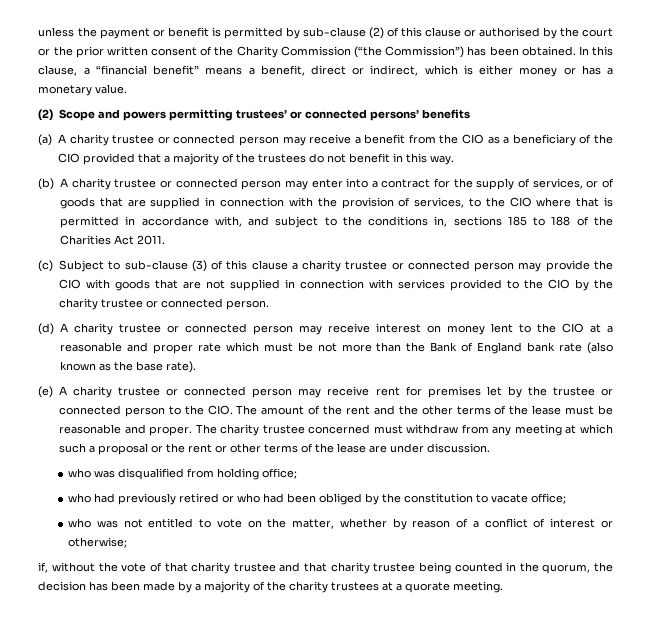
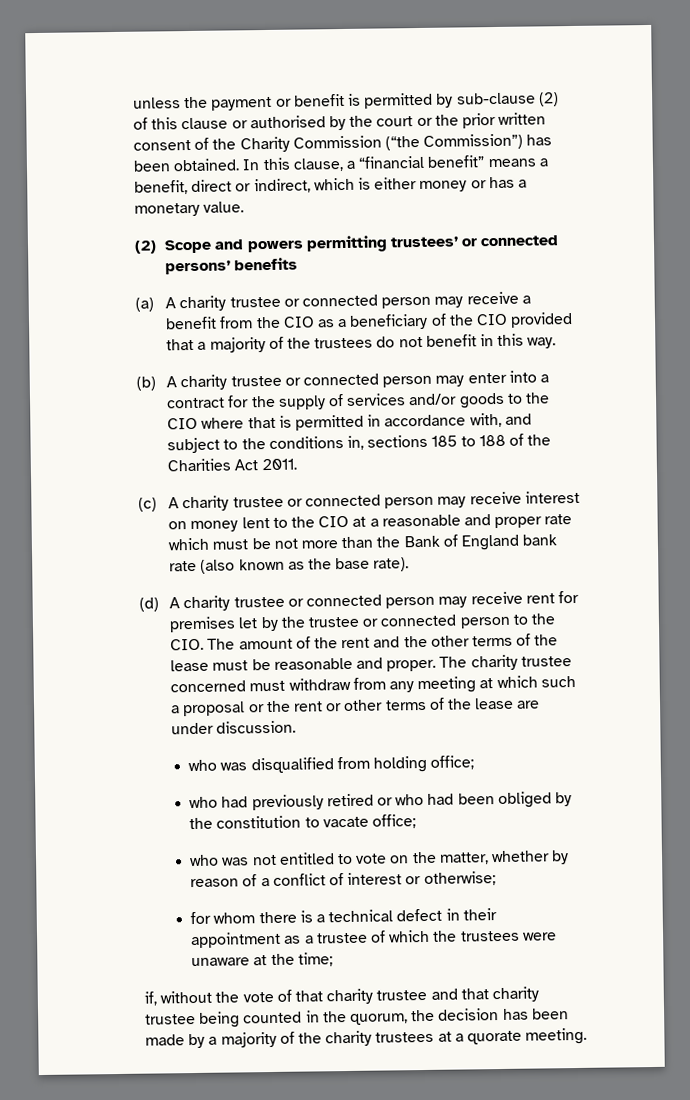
[532,178,614,189] [59,197,465,209] services, or of goods that are supplied in connection with the provision of services, -> [346,392,505,409] services and/or goods
[58,260,613,272] [58,279,613,291] [58,298,269,310] [38,323,55,335] Subject to sub-clause (3) of this clause a charity trustee or connected person may provide the CIO with goods that are not supplied in connection with services provided to the CIO by the charity trustee or connected person. // (d) -> (158, 504) none
[38,386,54,398] (e) -> [139,597,160,612] (d)
(128, 542) none -> [190,908,497,925] [191,929,557,949] [191,952,333,967] // for whom there is a technical defect in their appointment as a trustee of which the trustees were unaware at the time;

